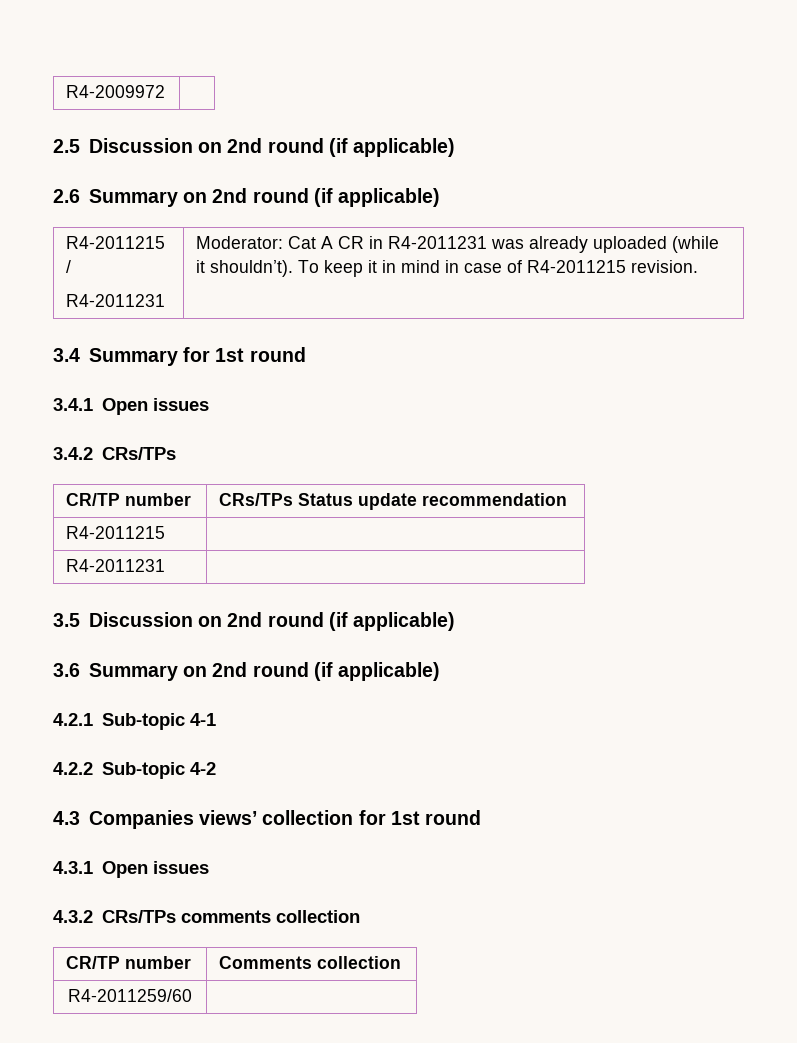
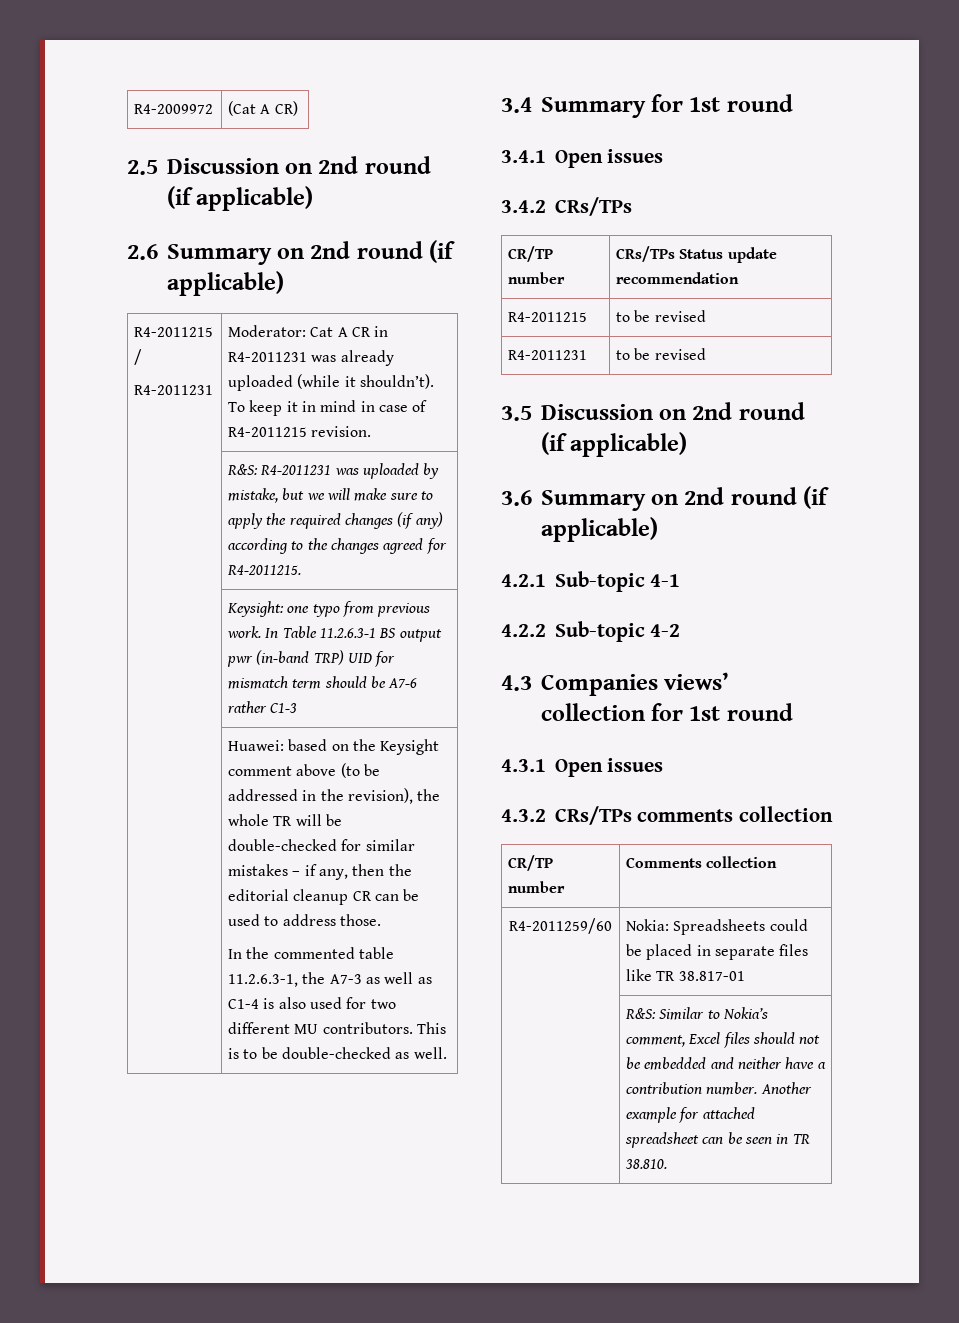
(166, 91) none -> [228,101,298,116] (Cat A CR)
(699, 266) none -> [227,463,440,479] [228,488,434,503] [228,512,443,529] [228,538,447,554] [227,565,302,575] [227,601,431,617] [227,626,442,642] [227,650,396,667] [228,676,418,689] [228,701,298,713] [228,739,440,755] [228,763,381,778] [228,788,441,804] [228,814,343,826] [228,839,415,851] [228,864,412,880] [228,889,420,905] [228,914,382,926] [228,947,395,959] [228,972,432,987] [228,997,396,1009] [228,1022,447,1034] [228,1047,447,1059] // | R&S: R4-2011231 was uploaded by mistake, but we will make sure to apply the required changes (if any) according to the changes agreed for R4-2011215. // | Keysight: one typo from previous work. In Table 11.2.6.3-1 BS output pwr (in-band TRP) UID for mismatch term should be A7-6 rather C1-3 // | Huawei: based on the Keysight comment above (to be addressed in the revision), the whole TR will be double-checked for similar mistakes – if any, then the editorial cleanup CR can be used to address those. // In the commented table 11.2.6.3-1, the A7-3 as well as C1-4 is also used for two different MU contributors. This is to be double-checked as well.
[66,559,166,572] // R4-2011231 | -> [616,310,706,322] [508,350,588,360] [616,348,706,360] to be revised // R4-2011231 | to be revised
(192, 995) none -> [626,919,808,935] [626,944,809,960] [626,969,745,981] [625,1007,769,1020] [626,1032,821,1048] [626,1057,826,1070] [626,1082,812,1095] [626,1107,755,1123] [625,1132,810,1148] [625,1159,668,1169] Nokia: Spreadsheets could be placed in separate files like TR 38.817-01 // | R&S: Similar to Nokia’s comment, Excel files should not be embedded and neither have a contribution number. Another example for attached spreadsheet can be seen in TR 38.810.

